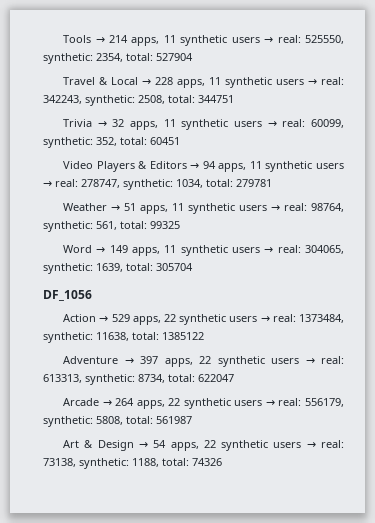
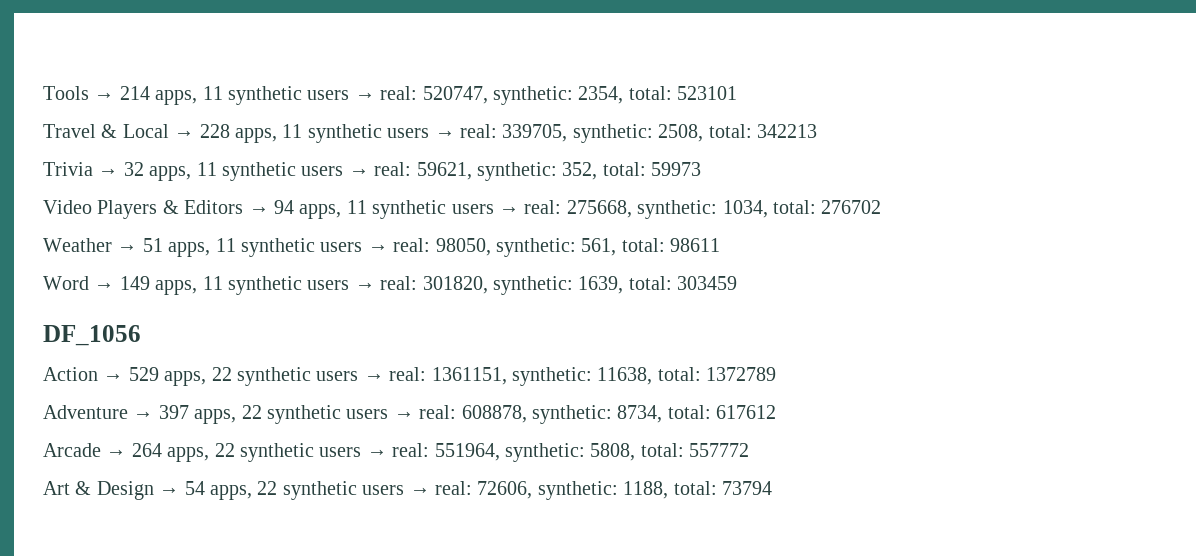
[305,35,344,44] 525550, -> [422,86,488,104] 520747,
[156,53,193,61] 527904 -> [677,86,738,100] 523101
[43,95,82,104] 342243, -> [502,124,568,142] 339705,
[198,95,234,103] 344751 -> [756,124,817,138] 342213
[311,119,345,128] 60099, -> [416,162,472,180] 59621,
[150,137,180,145] 60451 -> [651,162,702,176] 59973
[81,179,120,188] 278747, -> [566,200,632,218] 275668,
[236,179,272,187] 279781 -> [821,200,882,214] 276702
[310,203,344,212] 98764, -> [435,238,491,256] 98050,
[150,221,180,229] 99325 -> [670,238,721,252] 98611
[304,245,344,254] 304065, -> [422,276,488,294] 301820,
[156,263,193,271] 305704 -> [677,276,738,290] 303459
[299,314,344,323] 1373484, -> [431,367,507,385] 1361151,
[162,332,204,340] 1385122 -> [706,367,777,381] 1372789
[43,374,82,383] 613313, -> [461,405,527,423] 608878,
[198,374,234,382] 622047 -> [716,405,777,419] 617612
[305,398,344,407] 556179, -> [434,443,500,461] 551964,
[156,416,192,424] 561987 -> [689,443,750,457] 557772
[43,458,76,467] 73138, -> [477,481,533,499] 72606,
[192,458,222,466] 74326 -> [721,481,772,495] 73794

